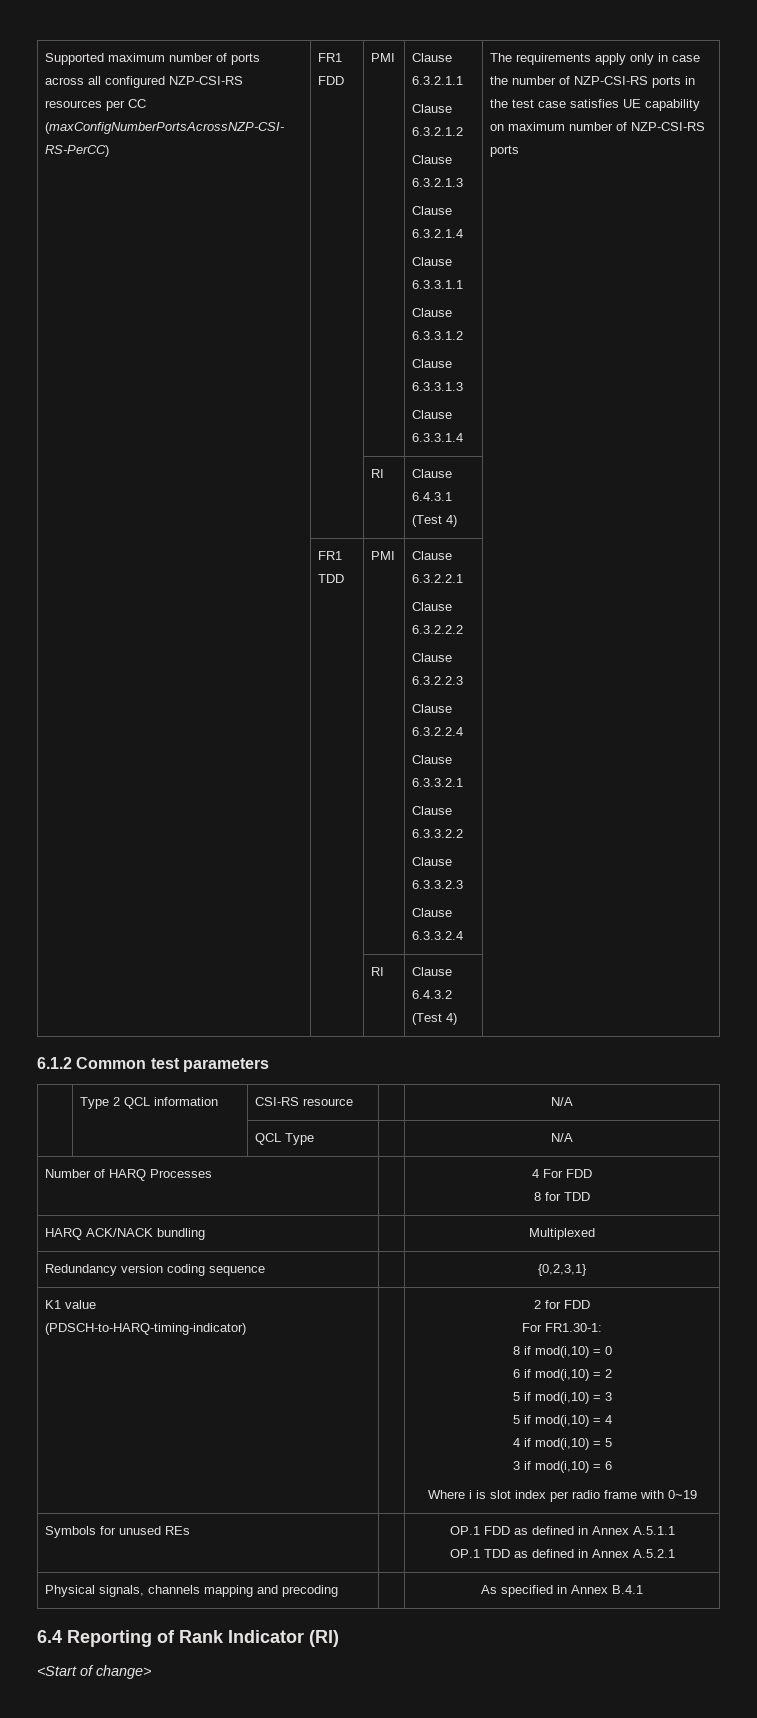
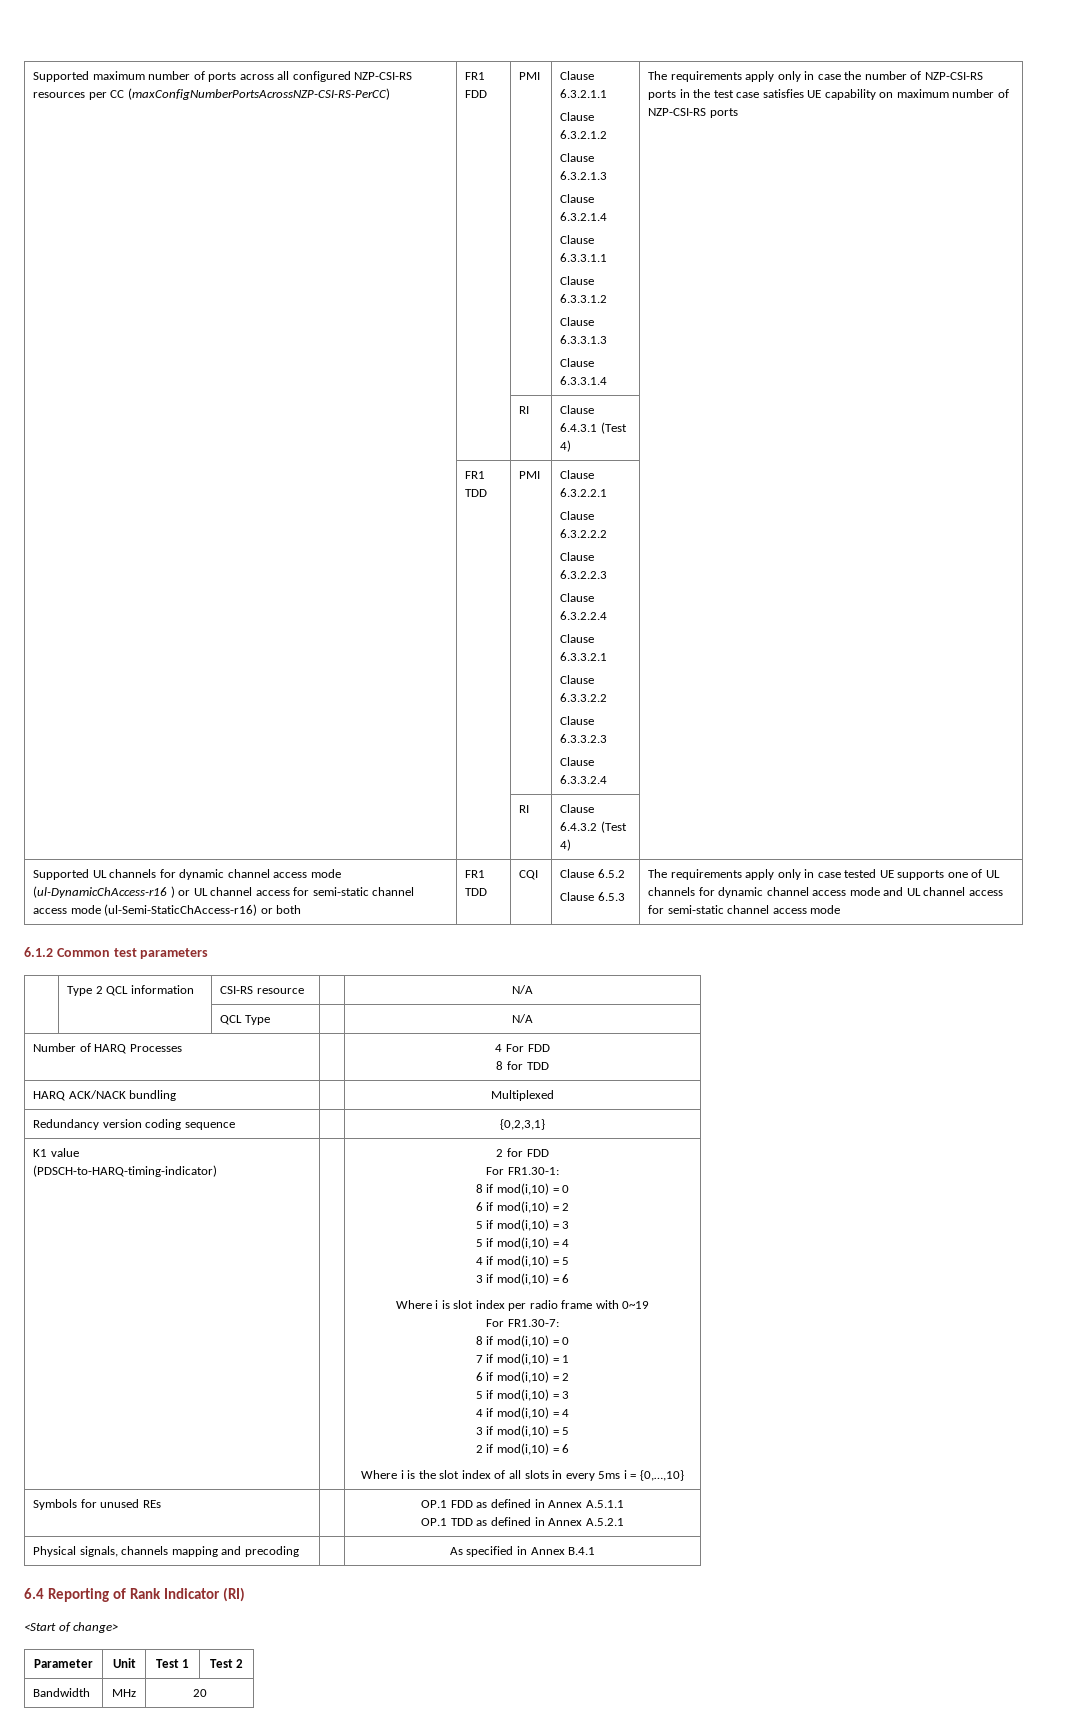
(458, 1019) none -> [33,869,341,880] [33,886,415,898] [33,904,302,916] [465,870,486,878] [465,888,488,896] [519,870,539,880] [560,869,625,878] [560,892,625,901] [648,869,1000,880] [648,887,1003,898] [648,905,841,914] // Supported UL channels for dynamic channel access mode (ul-DynamicChAccess-r16 ) or UL channel access for semi-static channel access mode (ul-Semi-StaticChAccess-r16) or both | FR1 TDD | CQI | Clause 6.5.2 // Clause 6.5.3 | The requirements apply only in case tested UE supports one of UL channels for dynamic channel access mode and UL channel access for semi-static channel access mode
(697, 1494) none -> [486,1319,559,1327] [475,1335,570,1347] [475,1353,570,1365] [475,1371,570,1383] [475,1389,570,1401] [475,1407,570,1419] [475,1425,570,1437] [475,1443,570,1455] [361,1470,684,1481] // For FR1.30-7: // 8 if mod(i,10) = 0 // 7 if mod(i,10) = 1 // 6 if mod(i,10) = 2 // 5 if mod(i,10) = 3 // 4 if mod(i,10) = 4 // 3 if mod(i,10) = 5 // 2 if mod(i,10) = 6 // Where i is the slot index of all slots in every 5ms i = {0,…,10}
(151, 1672) none -> [34,1659,93,1668] [112,1658,136,1668] [155,1659,190,1668] [209,1659,244,1668] [33,1688,91,1697] [112,1689,136,1697] [192,1689,207,1697] // Parameter | Unit | Test 1 | Test 2 // Bandwidth | MHz | 20

